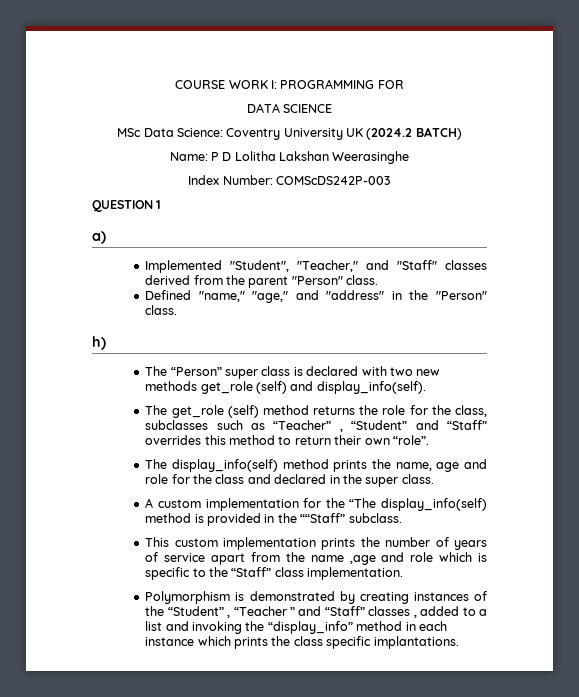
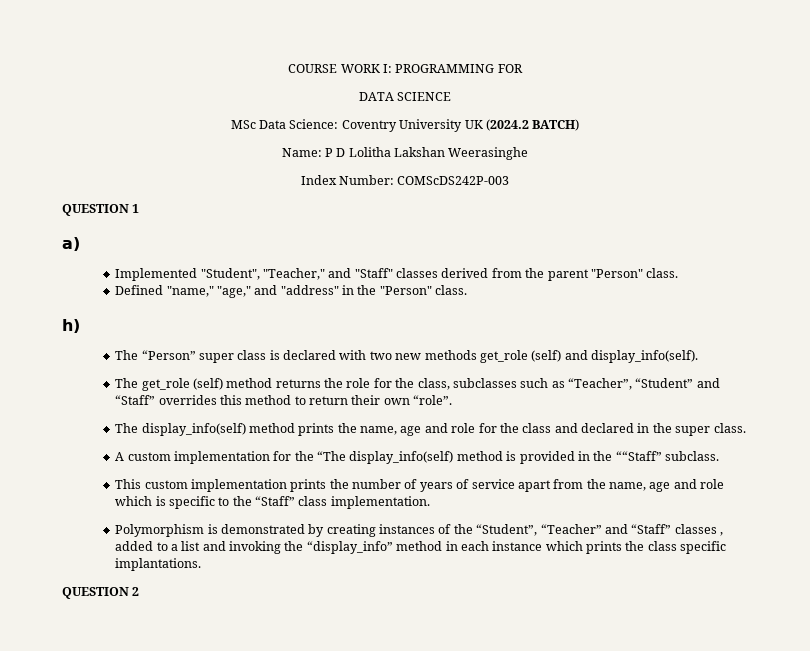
[273,420,343,432] “Teacher” , -> [568,378,633,390] “Teacher”,
[310,555,376,565] name ,age -> [609,482,671,492] name, age
[167,606,296,618] “Student” , “Teacher ” -> [476,524,602,536] “Student”, “Teacher”
(459, 642) none -> [62,587,140,599] // QUESTION 2

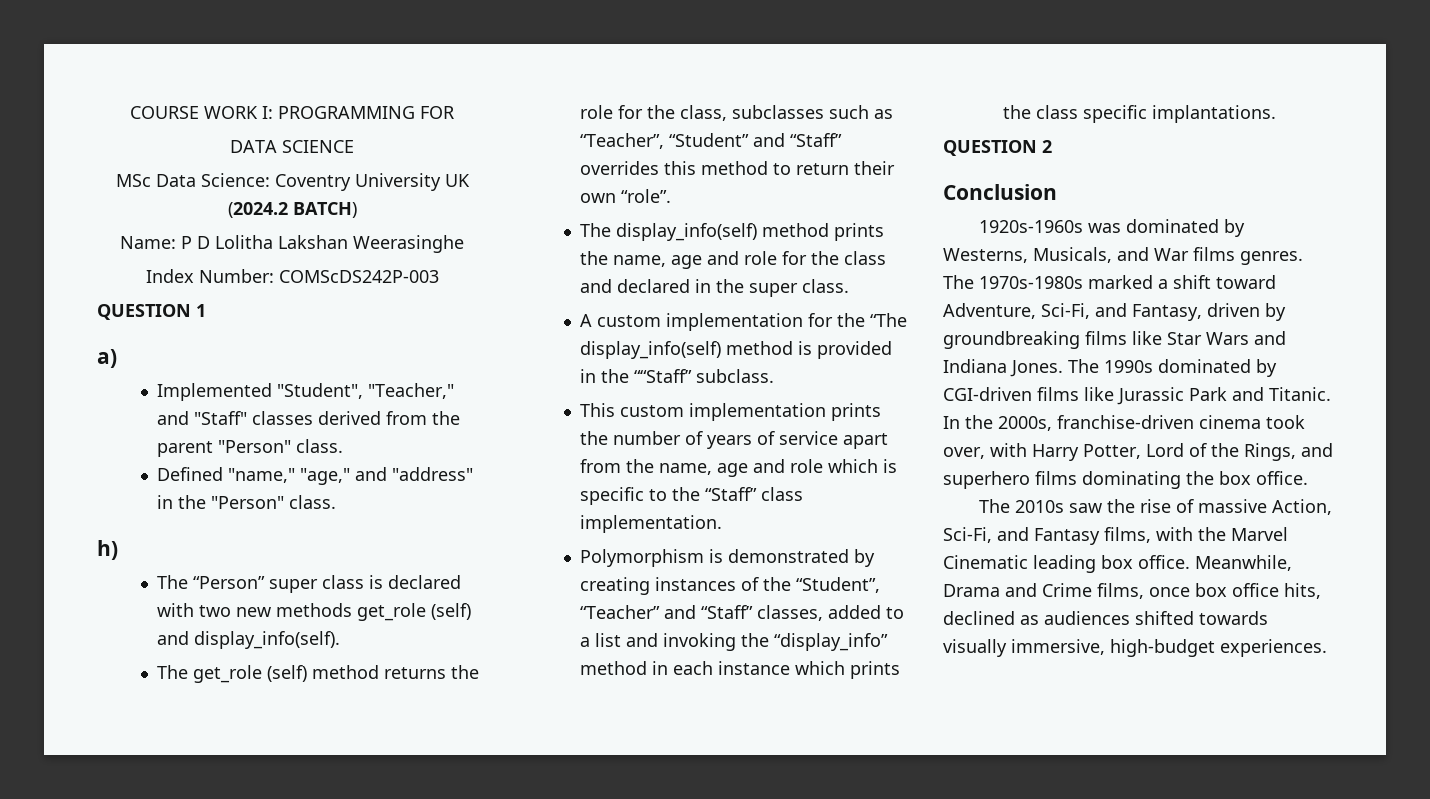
[674,524,724,536] classes , -> [757,605,824,621] classes,
(140, 591) none -> [943,184,1057,200] [979,219,1246,237] [943,247,1303,265] [943,275,1276,289] [943,303,1286,321] [943,331,1286,349] [943,359,1277,377] [943,387,1331,405] [943,415,1305,431] [943,443,1333,461] [943,471,1308,489] [979,499,1333,515] [943,527,1288,545] [943,555,1292,573] [943,583,1321,599] [943,611,1268,625] [943,639,1327,657] // Conclusion // 1920s-1960s was dominated by Westerns, Musicals, and War films genres. The 1970s-1980s marked a shift toward Adventure, Sci-Fi, and Fantasy, driven by groundbreaking films like Star Wars and Indiana Jones. The 1990s dominated by CGI-driven films like Jurassic Park and Titanic. In the 2000s, franchise-driven cinema took over, with Harry Potter, Lord of the Rings, and superhero films dominating the box office. // The 2010s saw the rise of massive Action, Sci-Fi, and Fantasy films, with the Marvel Cinematic leading box office. Meanwhile, Drama and Crime films, once box office hits, declined as audiences shifted towards visually immersive, high-budget experiences.

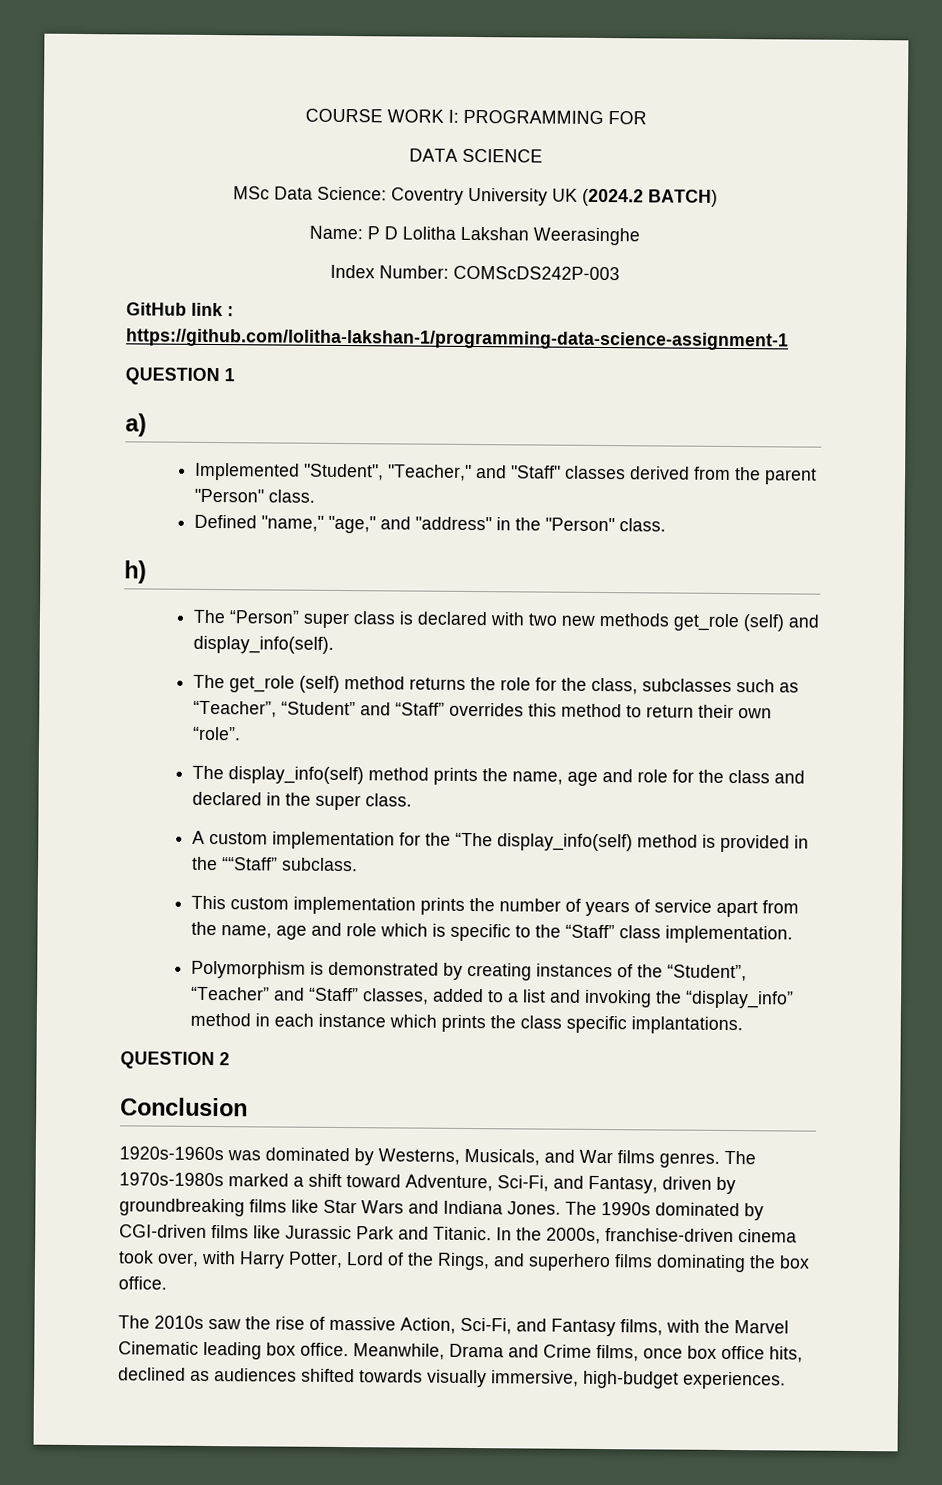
(439, 276) none -> [126,302,234,317] [126,328,789,351] // GitHub link : https://github.com/lolitha-lakshan-1/programming-data-science-assignment-1

